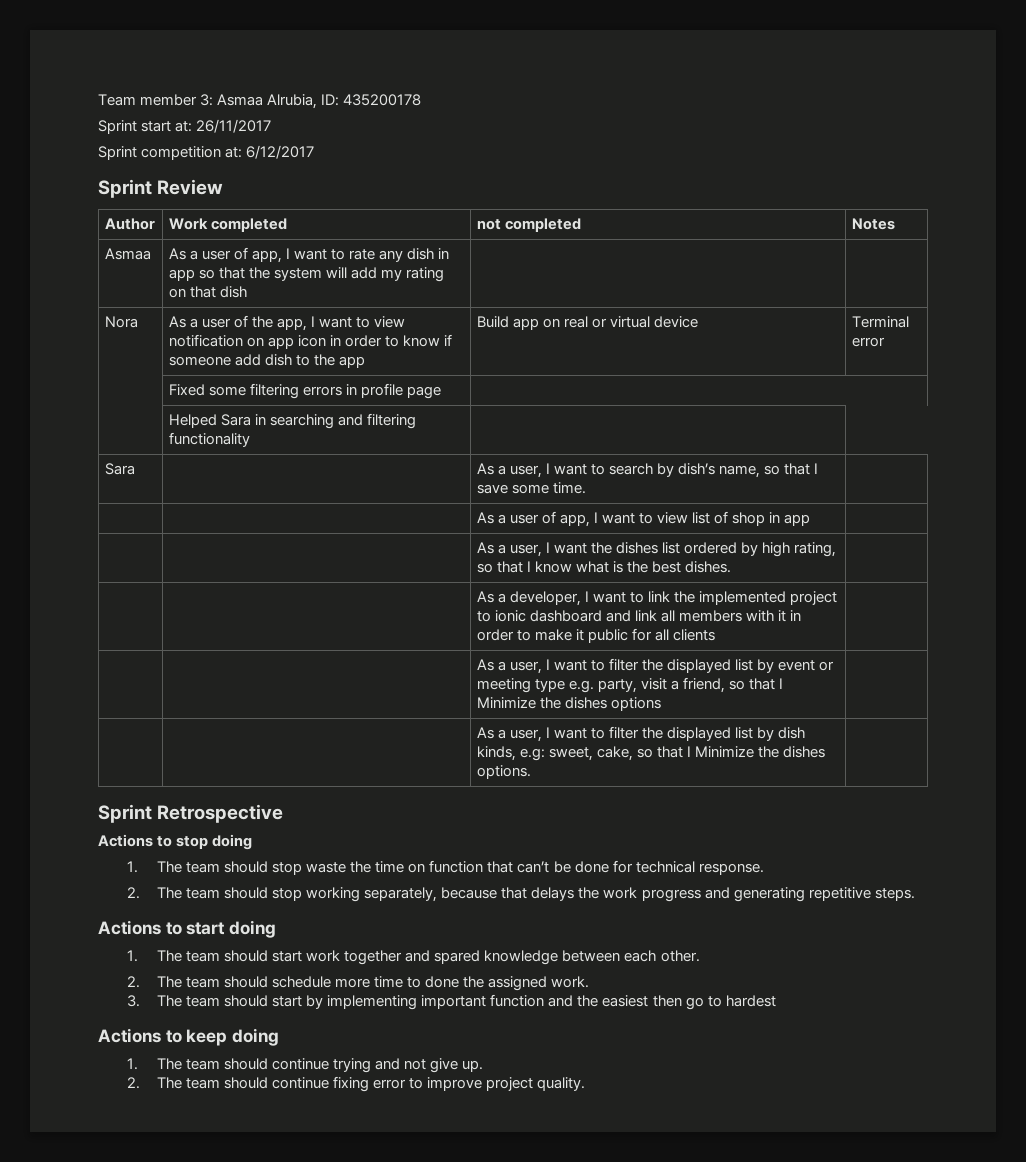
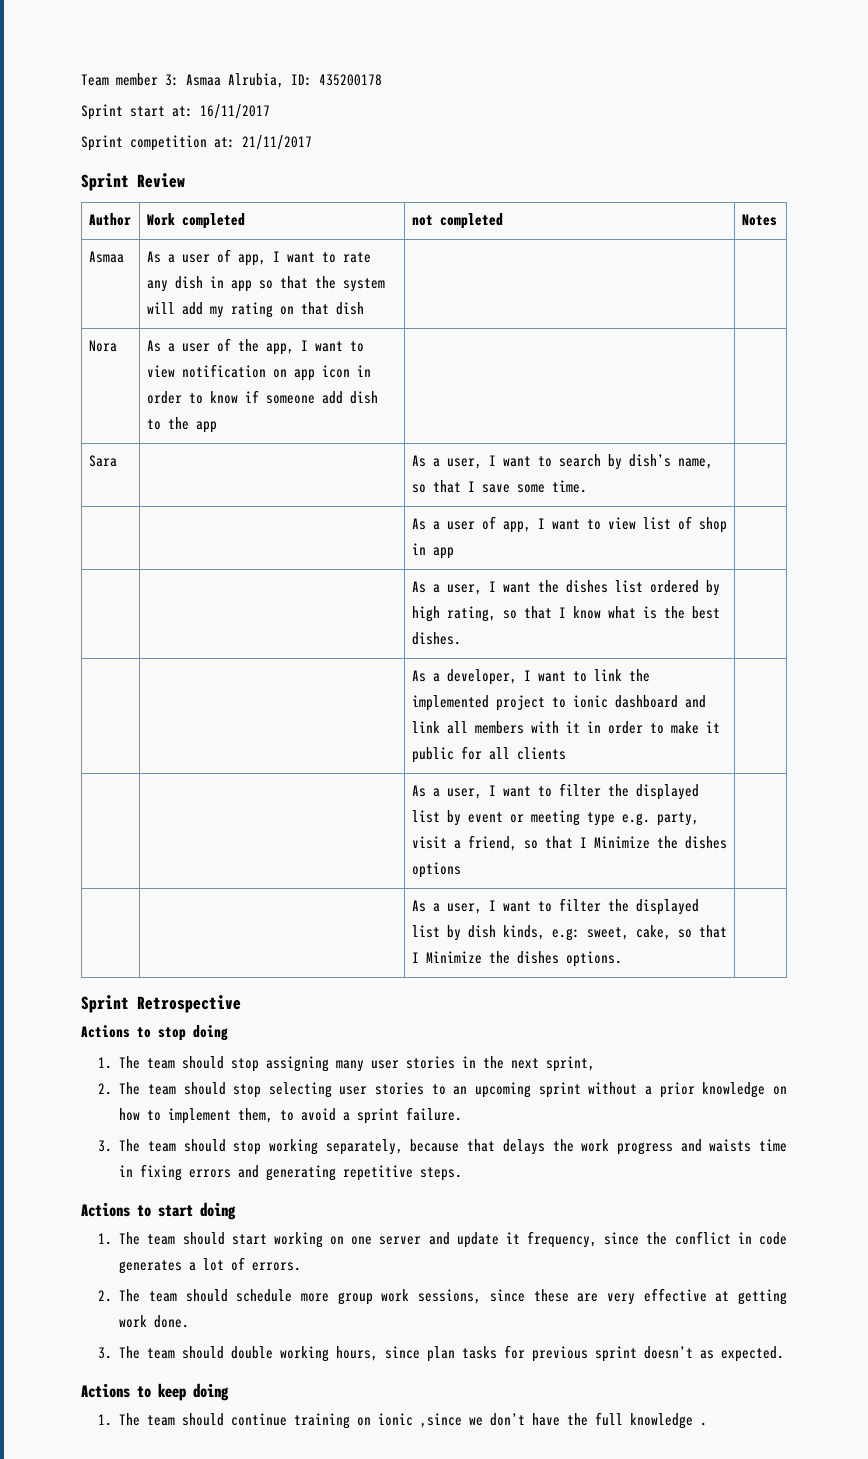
[196,119,272,133] 26/11/2017 -> [200,104,270,119] 16/11/2017
[246,145,315,159] 6/12/2017 -> [242,135,312,150] 21/11/2017
[476,316,698,330] [851,316,909,328] [851,337,885,347] [168,383,441,399] [168,413,416,429] [168,432,250,447] Build app on real or virtual device | Terminal error // | Fixed some filtering errors in profile page | // | Helped Sara in searching and filtering functionality -> (217, 427) none
[306,860,764,875] [127,887,141,899] waste the time on function that can’t be done for technical response. // 2. -> [266,1056,596,1072] [97,1082,787,1098] [119,1107,463,1124] [97,1140,112,1152] assigning many user stories in the next sprint, // 2. The team should stop selecting user stories to an upcoming sprint without a prior knowledge on how to implement them, to avoid a sprint failure. // 3.
(730, 893) none -> [709,1139,787,1152] [119,1164,260,1181] waists time in fixing errors and
[306,950,700,965] work together and spared knowledge between each other. -> [273,1231,788,1248] [119,1257,302,1274] working on one server and update it frequency, since the conflict in code generates a lot of errors.
[374,976,590,991] [127,994,776,1010] time to done the assigned work. // 3. The team should start by implementing important function and the easiest then go to hardest -> [337,1288,787,1305] [119,1315,190,1328] [97,1345,785,1362] group work sessions, since these are very effective at getting work done. // 3. The team should double working hours, since plan tasks for previous sprint doesn’t as expected.
[333,1058,484,1073] [127,1076,586,1092] trying and not give up. // 2. The team should continue fixing error to improve project quality. -> [294,1412,708,1429] training on ionic ,since we don’t have the full knowledge .

